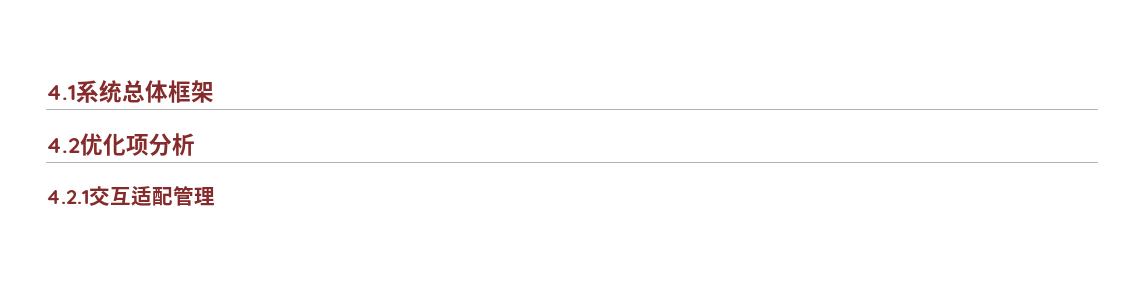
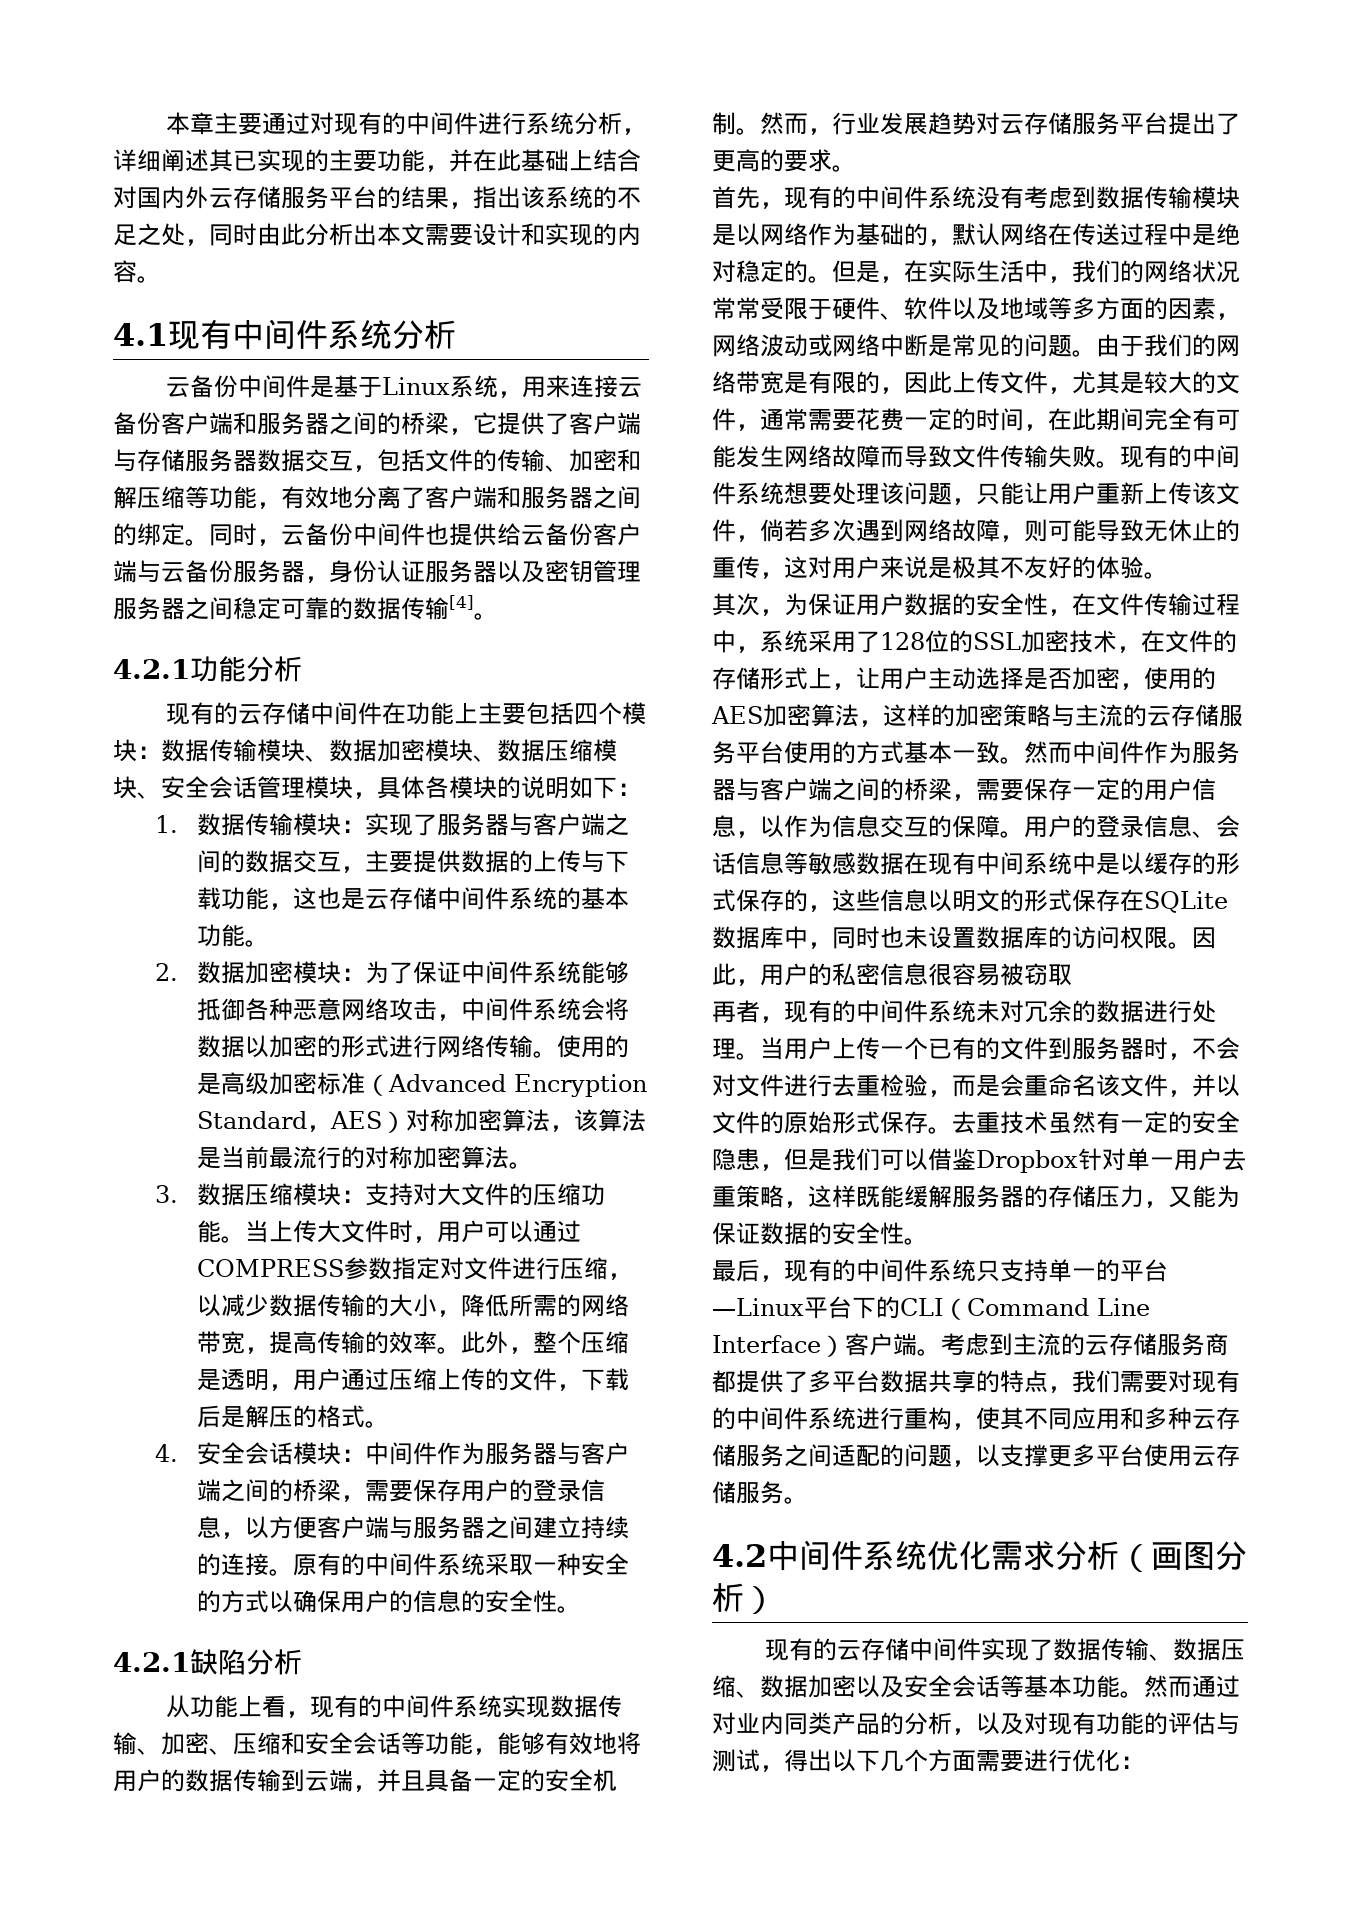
[46,80,214,103] [46,133,195,156] [46,186,215,206] 4.1系统总体框架 // 4.2优化项分析 // 4.2.1交互适配管理 -> [165,112,646,135] [113,149,641,172] [113,186,641,209] [113,223,641,246] [113,260,161,283] [113,319,456,350] [165,375,642,398] [113,412,641,435] [113,449,641,472] [113,486,641,509] [113,523,641,546] [113,560,641,583] [113,595,474,620] [474,613,498,620] [113,656,302,682] [165,702,646,725] [113,739,617,762] [113,776,641,799] [154,813,629,836] [196,850,629,873] [196,887,629,910] [196,924,269,947] [154,961,629,984] [196,998,629,1021] [196,1035,629,1058] [196,1072,647,1097] [196,1109,646,1133] [196,1146,533,1169] [154,1183,605,1206] [196,1220,581,1243] [196,1257,632,1280] [196,1294,629,1317] [196,1331,629,1354] [196,1368,629,1391] [196,1405,389,1428] [154,1442,629,1465] [196,1479,605,1502] [196,1516,629,1539] [196,1553,629,1576] [196,1590,581,1613] [113,1649,302,1675] [165,1695,622,1718] [113,1732,641,1755] [113,1769,617,1792] [712,112,1240,135] [712,149,856,172] [712,186,1240,209] [712,223,1240,246] [712,260,1240,283] [712,297,1240,320] [712,334,1240,357] [712,371,1240,394] [712,408,1240,431] [712,445,1240,468] [712,482,1240,505] [712,519,1240,542] [712,556,1168,579] [712,593,1240,616] [712,630,1237,653] [712,667,1216,690] [711,704,1243,727] [712,741,1240,764] [712,778,1216,801] [712,815,1240,838] [712,852,1240,875] [712,889,1228,913] [712,926,1216,949] [712,963,1072,986] [712,1000,1216,1023] [712,1037,1240,1060] [712,1074,1240,1097] [712,1111,1240,1134] [712,1148,1246,1173] [712,1185,1240,1208] [712,1222,928,1245] [712,1259,1168,1282] [712,1296,1150,1320] [712,1333,1229,1357] [712,1370,1240,1393] [712,1407,1240,1430] [712,1444,1240,1467] [712,1481,808,1504] [712,1540,1247,1572] [712,1583,776,1614] [764,1638,1245,1661] [712,1675,1240,1698] [712,1712,1240,1735] [712,1749,1144,1772] 本章主要通过对现有的中间件进行系统分析，详细阐述其已实现的主要功能，并在此基础上结合对国内外云存储服务平台的结果，指出该系统的不足之处，同时由此分析出本文需要设计和实现的内容。 // 4.1现有中间件系统分析 // 云备份中间件是基于Linux系统，用来连接云备份客户端和服务器之间的桥梁，它提供了客户端与存储服务器数据交互，包括文件的传输、加密和解压缩等功能，有效地分离了客户端和服务器之间的绑定。同时，云备份中间件也提供给云备份客户端与云备份服务器，身份认证服务器以及密钥管理服务器之间稳定可靠的数据传输[4]。 // 4.2.1功能分析 // 现有的云存储中间件在功能上主要包括四个模块：数据传输模块、数据加密模块、数据压缩模块、安全会话管理模块，具体各模块的说明如下： // 1.数据传输模块：实现了服务器与客户端之间的数据交互，主要提供数据的上传与下载功能，这也是云存储中间件系统的基本功能。 // 2.数据加密模块：为了保证中间件系统能够抵御各种恶意网络攻击，中间件系统会将数据以加密的形式进行网络传输。使用的是高级加密标准（Advanced Encryption Standard，AES）对称加密算法，该算法是当前最流行的对称加密算法。 // 3.数据压缩模块：支持对大文件的压缩功能。当上传大文件时，用户可以通过COMPRESS参数指定对文件进行压缩，以减少数据传输的大小，降低所需的网络带宽，提高传输的效率。此外，整个压缩是透明，用户通过压缩上传的文件，下载后是解压的格式。 // 4.安全会话模块：中间件作为服务器与客户端之间的桥梁，需要保存用户的登录信息，以方便客户端与服务器之间建立持续的连接。原有的中间件系统采取一种安全的方式以确保用户的信息的安全性。 // 4.2.1缺陷分析 // 从功能上看，现有的中间件系统实现数据传输、加密、压缩和安全会话等功能，能够有效地将用户的数据传输到云端，并且具备一定的安全机制。然而，行业发展趋势对云存储服务平台提出了更高的要求。 // 首先，现有的中间件系统没有考虑到数据传输模块是以网络作为基础的，默认网络在传送过程中是绝对稳定的。但是，在实际生活中，我们的网络状况常常受限于硬件、软件以及地域等多方面的因素，网络波动或网络中断是常见的问题。由于我们的网络带宽是有限的，因此上传文件，尤其是较大的文件，通常需要花费一定的时间，在此期间完全有可能发生网络故障而导致文件传输失败。现有的中间件系统想要处理该问题，只能让用户重新上传该文件，倘若多次遇到网络故障，则可能导致无休止的重传，这对用户来说是极其不友好的体验。 // 其次，为保证用户数据的安全性，在文件传输过程中，系统采用了128位的SSL加密技术，在文件的存储形式上，让用户主动选择是否加密，使用的AES加密算法，这样的加密策略与主流的云存储服务平台使用的方式基本一致。然而中间件作为服务器与客户端之间的桥梁，需要保存一定的用户信息，以作为信息交互的保障。用户的登录信息、会话信息等敏感数据在现有中间系统中是以缓存的形式保存的，这些信息以明文的形式保存在SQLite数据库中，同时也未设置数据库的访问权限。因此，用户的私密信息很容易被窃取 // 再者，现有的中间件系统未对冗余的数据进行处理。当用户上传一个已有的文件到服务器时，不会对文件进行去重检验，而是会重命名该文件，并以文件的原始形式保存。去重技术虽然有一定的安全隐患，但是我们可以借鉴Dropbox针对单一用户去重策略，这样既能缓解服务器的存储压力，又能为保证数据的安全性。 // 最后，现有的中间件系统只支持单一的平台—Linux平台下的CLI（Command Line Interface）客户端。考虑到主流的云存储服务商都提供了多平台数据共享的特点，我们需要对现有的中间件系统进行重构，使其不同应用和多种云存储服务之间适配的问题，以支撑更多平台使用云存储服务。 // 4.2中间件系统优化需求分析（画图分析） // 现有的云存储中间件实现了数据传输、数据压缩、数据加密以及安全会话等基本功能。然而通过对业内同类产品的分析，以及对现有功能的评估与测试，得出以下几个方面需要进行优化：

